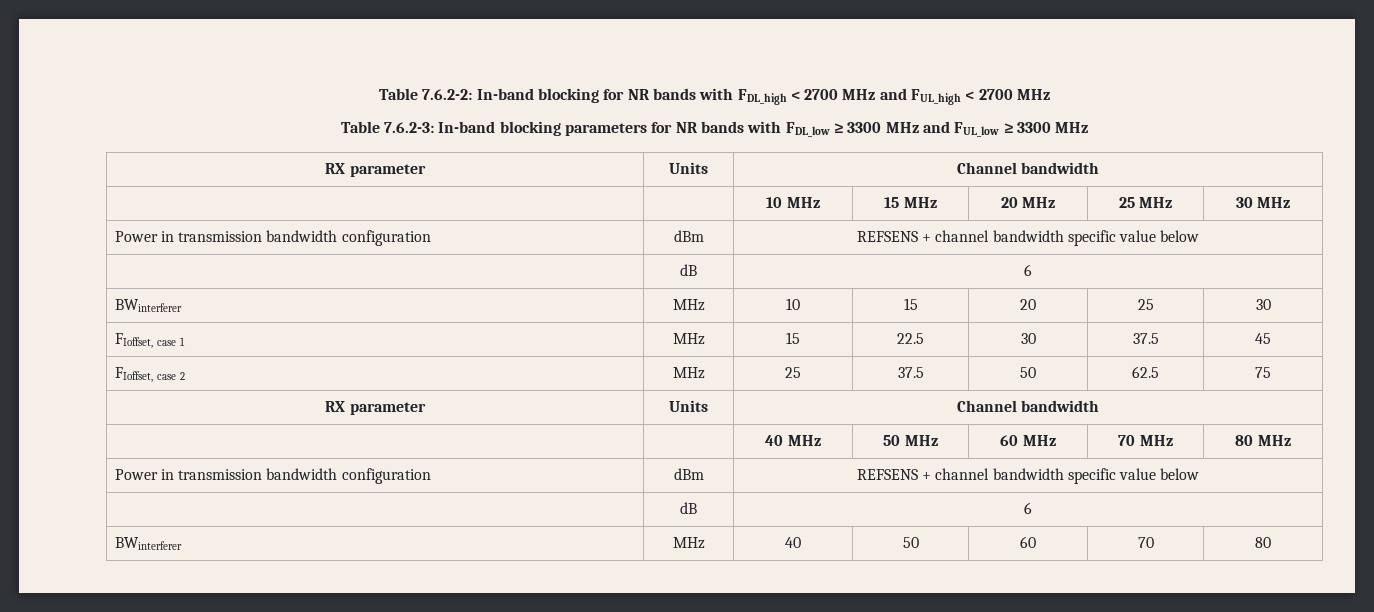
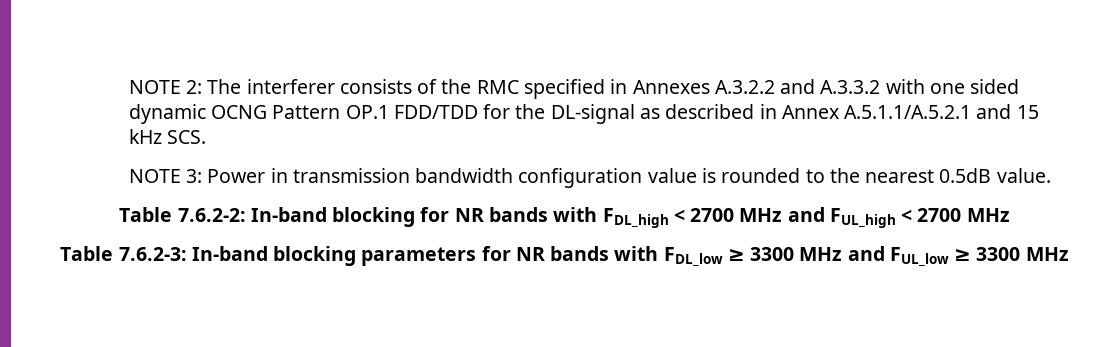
(378, 94) none -> [128,79,1020,99] [128,104,1039,124] [128,129,207,144] [128,168,1051,188] NOTE 2: The interferer consists of the RMC specified in Annexes A.3.2.2 and A.3.3.2 with one sided dynamic OCNG Pattern OP.1 FDD/TDD for the DL-signal as described in Annex A.5.1.1/A.5.2.1 and 15 kHz SCS. // NOTE 3: Power in transmission bandwidth configuration value is rounded to the nearest 0.5dB value. //
[325,163,426,177] [669,162,708,174] [956,162,1100,174] [766,197,820,208] [884,197,937,208] [1000,197,1056,208] [1118,197,1173,208] [1235,197,1291,208] [114,230,431,246] [673,230,704,242] [856,230,1200,246] [680,264,697,276] [1024,264,1032,276] [114,299,182,312] [672,299,705,311] [786,298,800,310] [903,298,918,310] [1020,299,1036,310] [1137,299,1154,310] [1255,299,1271,310] [114,333,186,348] [672,333,705,345] [786,332,800,344] [897,333,924,344] [1020,333,1036,344] [1132,333,1159,344] [1255,333,1271,344] [114,367,186,382] [672,367,705,379] [785,367,801,378] [897,367,924,378] [1020,367,1036,378] [1132,366,1159,378] [1255,367,1271,378] [325,401,426,415] [669,400,708,412] [956,400,1100,412] [765,435,821,446] [883,435,938,446] [1000,435,1056,446] [1118,435,1173,446] [1235,435,1291,446] [114,468,431,484] [673,468,704,480] [856,468,1200,484] [680,502,697,514] [1024,502,1032,514] [114,537,182,550] [672,537,705,549] [785,537,801,548] [902,537,919,548] [1020,536,1036,548] [1137,537,1154,548] [1255,537,1271,548] // RX parameter | Units | Channel bandwidth // | | 10 MHz | 15 MHz | 20 MHz | 25 MHz | 30 MHz // Power in transmission bandwidth configuration | dBm | REFSENS + channel bandwidth specific value below // | dB | 6 // BWinterferer | MHz | 10 | 15 | 20 | 25 | 30 // FIoffset, case 1 | MHz | 15 | 22.5 | 30 | 37.5 | 45 // FIoffset, case 2 | MHz | 25 | 37.5 | 50 | 62.5 | 75 // RX parameter | Units | Channel bandwidth // | | 40 MHz | 50 MHz | 60 MHz | 70 MHz | 80 MHz // Power in transmission bandwidth configuration | dBm | REFSENS + channel bandwidth specific value below // | dB | 6 // BWinterferer | MHz | 40 | 50 | 60 | 70 | 80 -> (1069, 254) none

